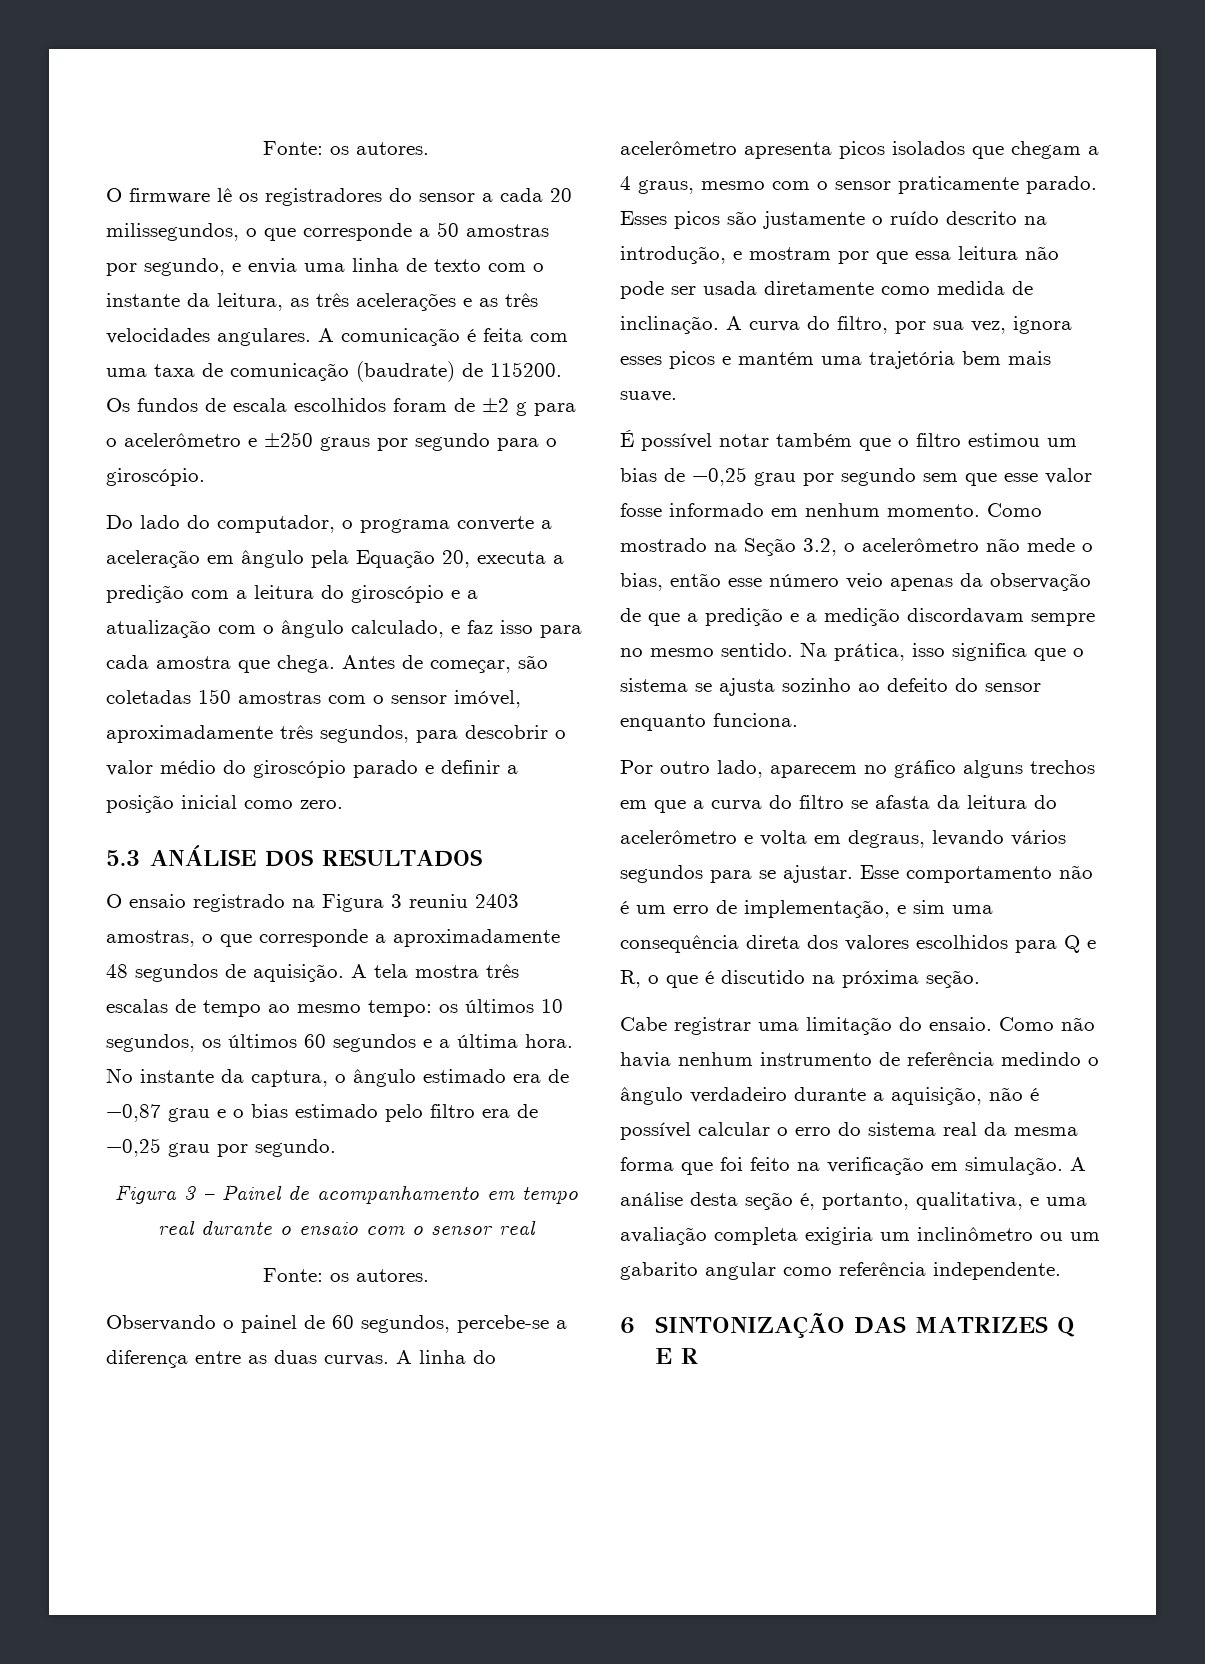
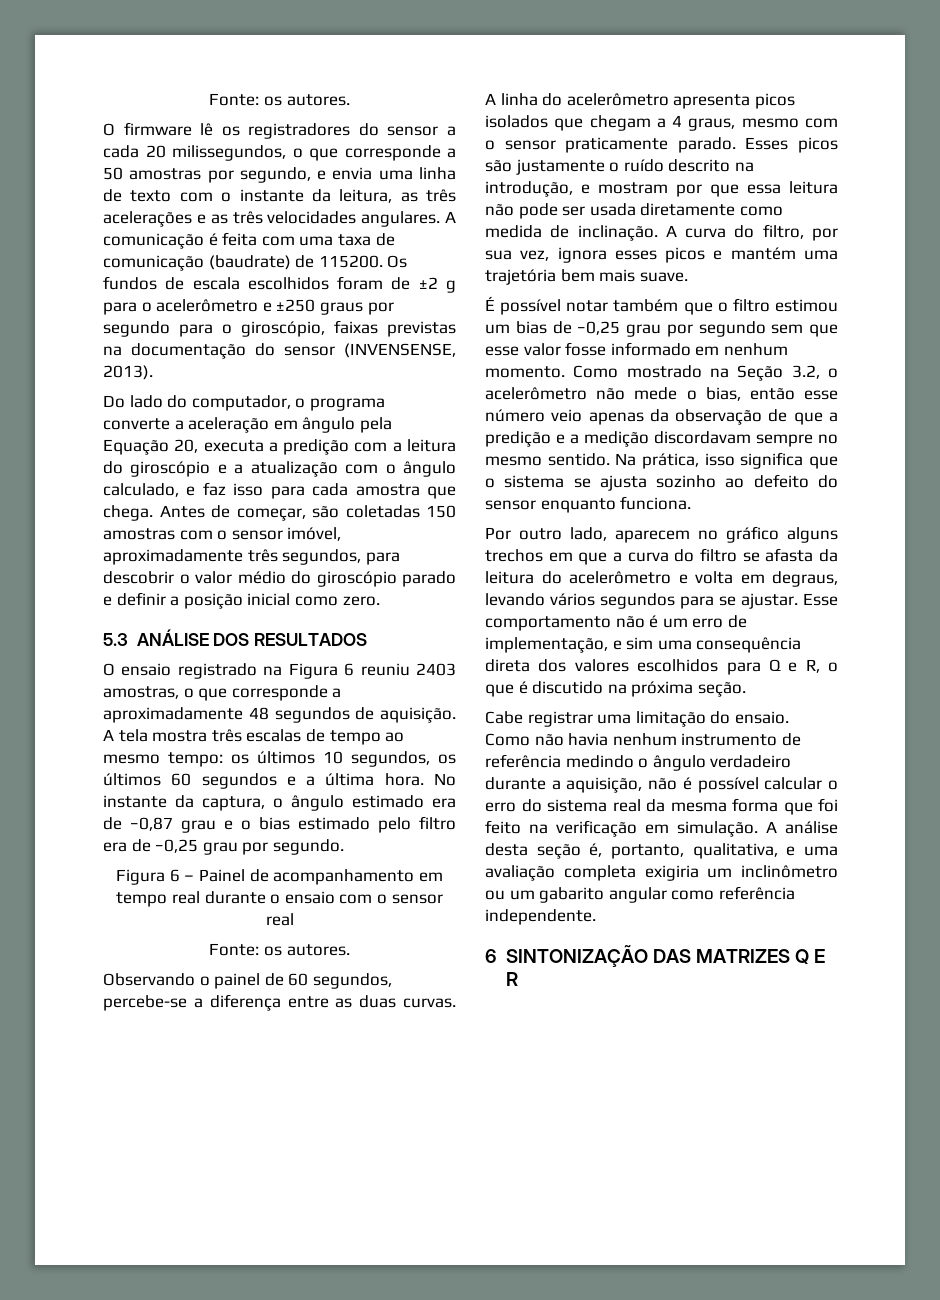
[106,468,205,486] giroscópio. -> [241,320,456,337] [103,343,456,359] [103,365,153,380] giroscópio, faixas previstas na documentação do sensor (INVENSENSE, 2013).
[391,894,402,908] 3 -> [344,663,355,676] 6
[183,1186,196,1200] 3 -> [169,869,180,882] 6

